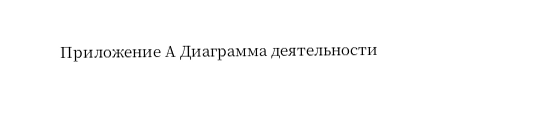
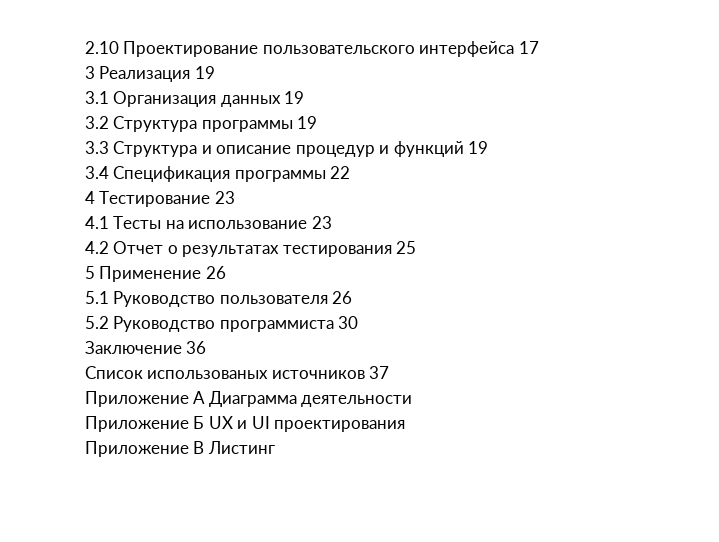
[59,44,380,63] Приложение А Диаграмма деятельности -> [85,41,539,57] [85,66,215,82] [85,91,305,107] [85,116,318,132] [85,141,489,157] [85,166,351,182] [85,191,235,207] [85,216,332,229] [85,241,417,257] [85,266,226,282] [85,291,353,307] [85,316,359,332] [85,341,207,354] [85,366,390,379] [85,391,413,407] [85,416,406,432] [85,441,275,457] 2.10 Проектирование пользовательского интерфейса 17 // 3 Реализация 19 // 3.1 Организация данных 19 // 3.2 Структура программы 19 // 3.3 Структура и описание процедур и функций 19 // 3.4 Спецификация программы 22 // 4 Тестирование 23 // 4.1 Тесты на использование 23 // 4.2 Отчет о результатах тестирования 25 // 5 Применение 26 // 5.1 Руководство пользователя 26 // 5.2 Руководство программиста 30 // Заключение 36 // Список использованых источников 37 // Приложение А Диаграмма деятельности // Приложение Б UX и UI проектирования // Приложение В Листинг

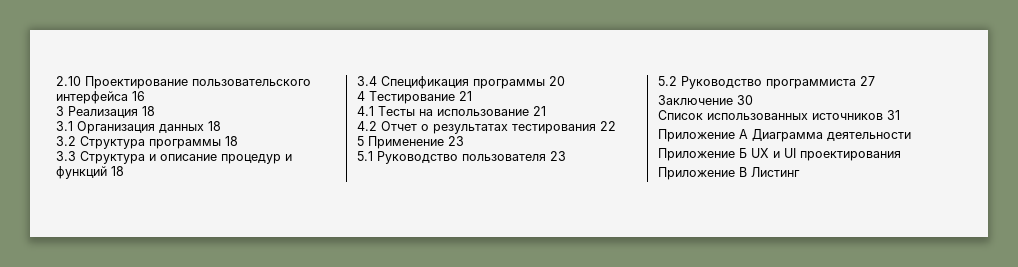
[518,41,539,54] 17 -> [132,91,145,101] 16
[194,66,215,79] 19 -> [142,106,155,116] 18
[284,91,305,104] 19 -> [208,121,221,131] 18
[297,116,318,129] 19 -> [225,136,238,146] 18
[468,141,489,154] 19 -> [111,166,124,176] 18
[330,166,351,179] 22 -> [549,76,565,86] 20
[214,191,235,204] 23 -> [459,91,472,101] 21
[311,216,332,229] 23 -> [533,106,546,116] 21
[396,241,417,254] 25 -> [600,121,616,131] 22
[205,266,226,279] 26 -> [448,136,464,146] 23
[332,291,353,304] 26 -> [550,151,566,161] 23
(334, 326) none -> [860,76,875,86] [658,95,733,105] 27 // Заключение
[85,341,207,354] // Заключение 36 -> (753, 100) none
[147,366,390,379] использованых источников 37 -> [707,110,900,120] использованных источников 31

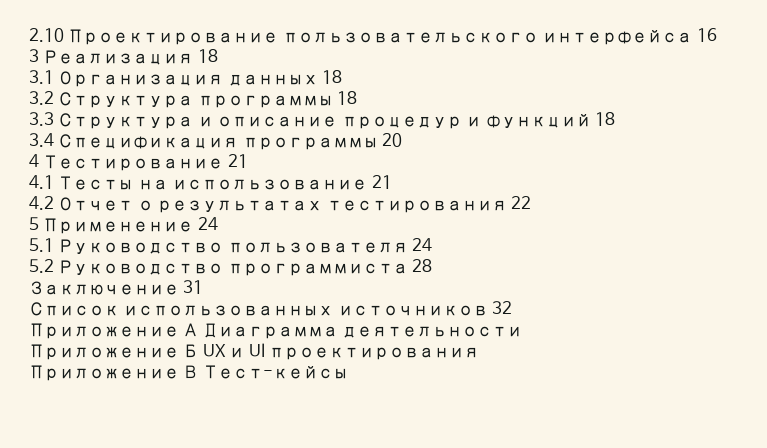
[448,136,464,146] 23 -> [197,217,218,230] 24
[550,151,566,161] 23 -> [412,238,433,251] 24
[860,76,875,86] 27 -> [412,259,433,272] 28
[737,95,753,105] 30 -> [183,280,204,294] 31
[887,110,900,120] 31 -> [492,301,513,314] 32
[751,167,800,177] Листинг -> [202,365,348,379] Тест-кейсы

